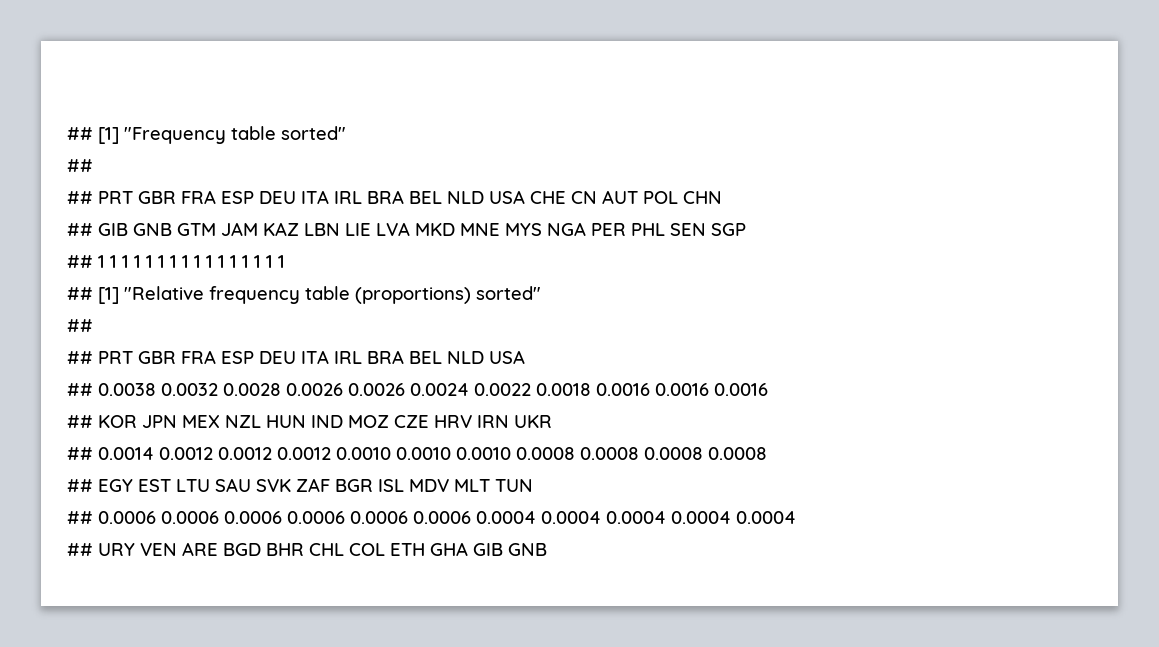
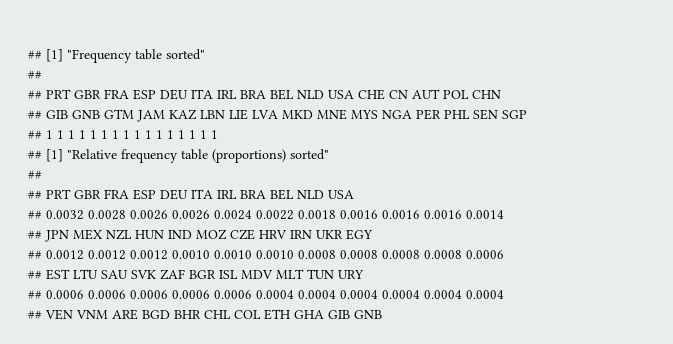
[98,383,156,396] 0.0038 -> (42, 214) none
[67,415,137,428] // ## KOR -> [466,210,504,219] [28,230,42,239] 0.0014 // ##
[67,447,154,460] // ## 0.0014 -> [346,229,373,240] [28,250,42,259] EGY // ##
[67,479,133,492] // ## EGY -> [466,250,504,259] [28,270,42,279] 0.0006 // ##
(533, 485) none -> [338,270,364,279] URY
[413,511,796,524] [67,543,177,556] 0.0006 0.0004 0.0004 0.0004 0.0004 0.0004 // ## URY VEN -> [256,290,504,299] [28,309,108,320] 0.0004 0.0004 0.0004 0.0004 0.0004 0.0004 // ## VEN VNM

